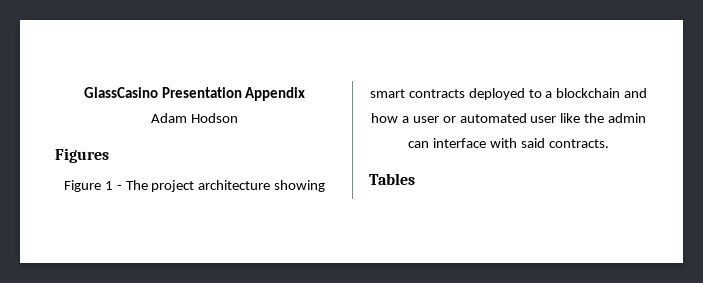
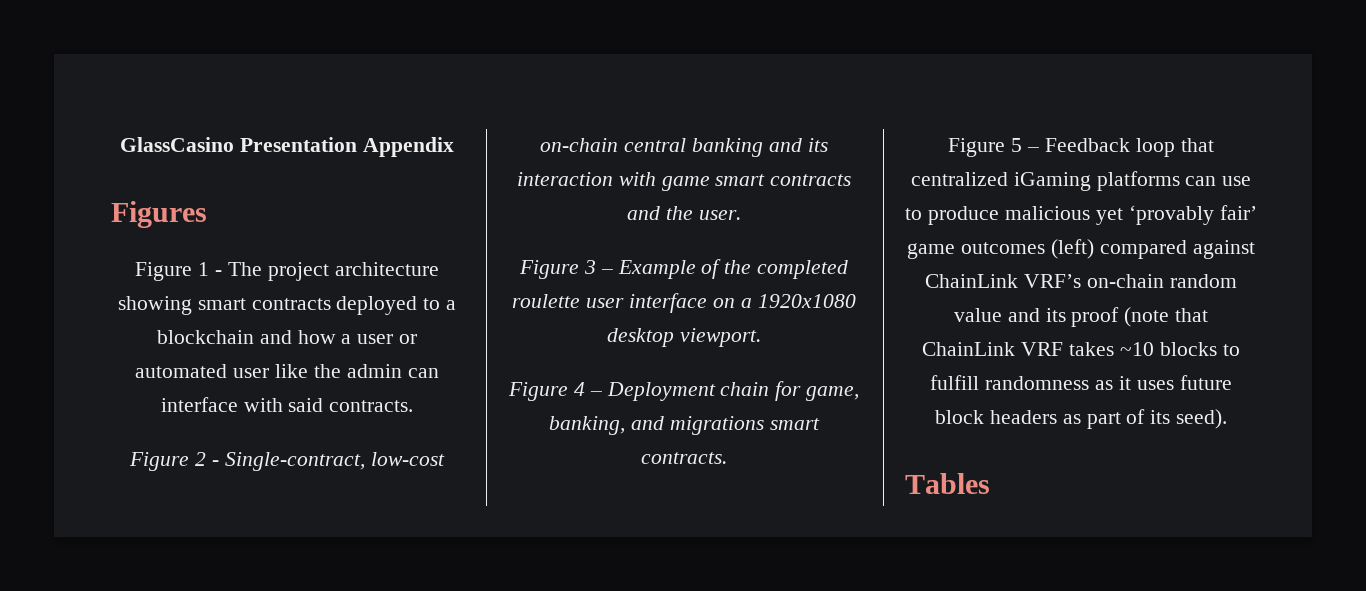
[151,113,238,123] // Adam Hodson -> (454, 147) none
(609, 143) none -> [129,452,445,471] [540,138,828,157] [516,172,852,191] [627,206,741,220] [519,259,848,279] [512,293,856,313] [607,328,761,347] [508,381,859,401] [549,416,820,435] [641,452,727,464] [948,138,1214,157] [910,171,1252,191] [905,205,1257,225] [907,239,1255,259] [925,274,1237,288] [953,307,1209,327] [922,342,1240,356] [930,375,1232,390] [935,409,1227,429] // Figure 2 - Single-contract, low-cost on-chain central banking and its interaction with game smart contracts and the user. // Figure 3 – Example of the completed roulette user interface on a 1920x1080 desktop viewport. // Figure 4 – Deployment chain for game, banking, and migrations smart contracts. // Figure 5 – Feedback loop that centralized iGaming platforms can use to produce malicious yet ‘provably fair’ game outcomes (left) compared against ChainLink VRF’s on-chain random value and its proof (note that ChainLink VRF takes ~10 blocks to fulfill randomness as it uses future block headers as part of its seed).

